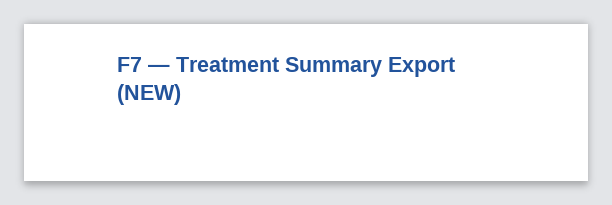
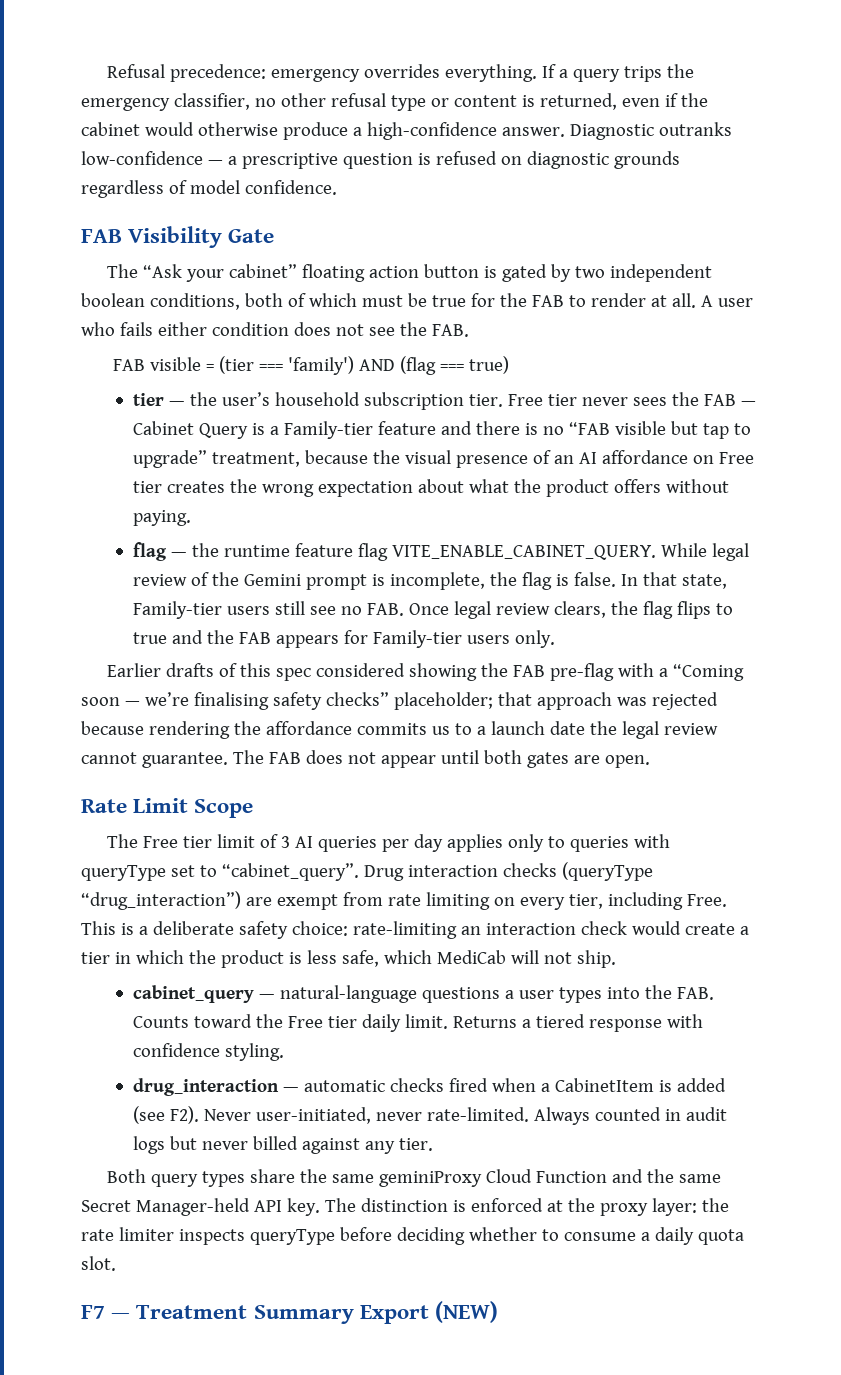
(117, 64) none -> [107,64,695,82] [81,93,708,111] [81,122,732,140] [81,151,680,169] [81,180,337,198] [81,226,275,248] [107,264,713,282] [81,293,753,310] [81,322,469,337] [112,356,509,375] [132,392,756,410] [132,421,751,439] [132,450,754,468] [132,479,729,497] [132,510,191,526] [132,542,749,561] [132,572,727,590] [132,601,733,619] [132,630,555,648] [107,663,745,681] [81,692,718,710] [81,721,718,739] [81,750,650,768] [81,798,254,818] [107,834,671,852] [81,862,653,881] [81,891,727,910] [81,921,749,939] [81,950,616,968] [132,985,714,1003] [132,1014,703,1032] [132,1043,284,1061] [132,1078,726,1096] [132,1106,727,1125] [132,1136,433,1154] [107,1169,722,1187] [81,1198,729,1216] [81,1227,744,1245] [81,1256,116,1271] Refusal precedence: emergency overrides everything. If a query trips the emergency classifier, no other refusal type or content is returned, even if the cabinet would otherwise produce a high-confidence answer. Diagnostic outranks low-confidence — a prescriptive question is refused on diagnostic grounds regardless of model confidence. // FAB Visibility Gate // The “Ask your cabinet” floating action button is gated by two independent boolean conditions, both of which must be true for the FAB to render at all. A user who fails either condition does not see the FAB. // FAB visible = (tier === 'family') AND (flag === true) // tier — the user’s household subscription tier. Free tier never sees the FAB — Cabinet Query is a Family-tier feature and there is no “FAB visible but tap to upgrade” treatment, because the visual presence of an AI affordance on Free tier creates the wrong expectation about what the product offers without paying. // flag — the runtime feature flag VITE_ENABLE_CABINET_QUERY. While legal review of the Gemini prompt is incomplete, the flag is false. In that state, Family-tier users still see no FAB. Once legal review clears, the flag flips to true and the FAB appears for Family-tier users only. // Earlier drafts of this spec considered showing the FAB pre-flag with a “Coming soon — we’re finalising safety checks” placeholder; that approach was rejected because rendering the affordance commits us to a launch date the legal review cannot guarantee. The FAB does not appear until both gates are open. // Rate Limit Scope // The Free tier limit of 3 AI queries per day applies only to queries with queryType set to “cabinet_query”. Drug interaction checks (queryType “drug_interaction”) are exempt from rate limiting on every tier, including Free. This is a deliberate safety choice: rate-limiting an interaction check would create a tier in which the product is less safe, which MediCab will not ship. // cabinet_query — natural-language questions a user types into the FAB. Counts toward the Free tier daily limit. Returns a tiered response with confidence styling. // drug_interaction — automatic checks fired when a CabinetItem is added (see F2). Never user-initiated, never rate-limited. Always counted in audit logs but never billed against any tier. // Both query types share the same geminiProxy Cloud Function and the same Secret Manager-held API key. The distinction is enforced at the proxy layer: the rate limiter inspects queryType before deciding whether to consume a daily quota slot. //

